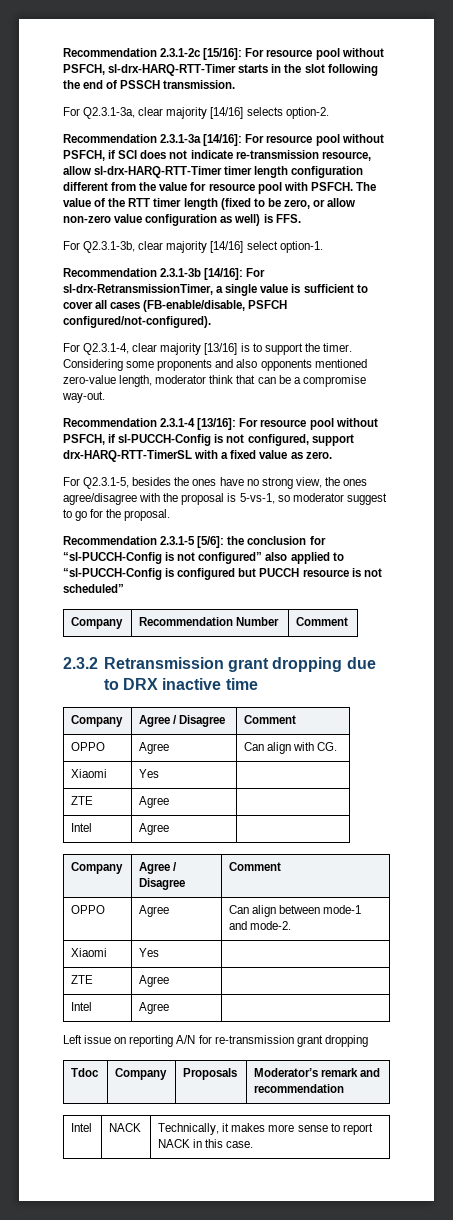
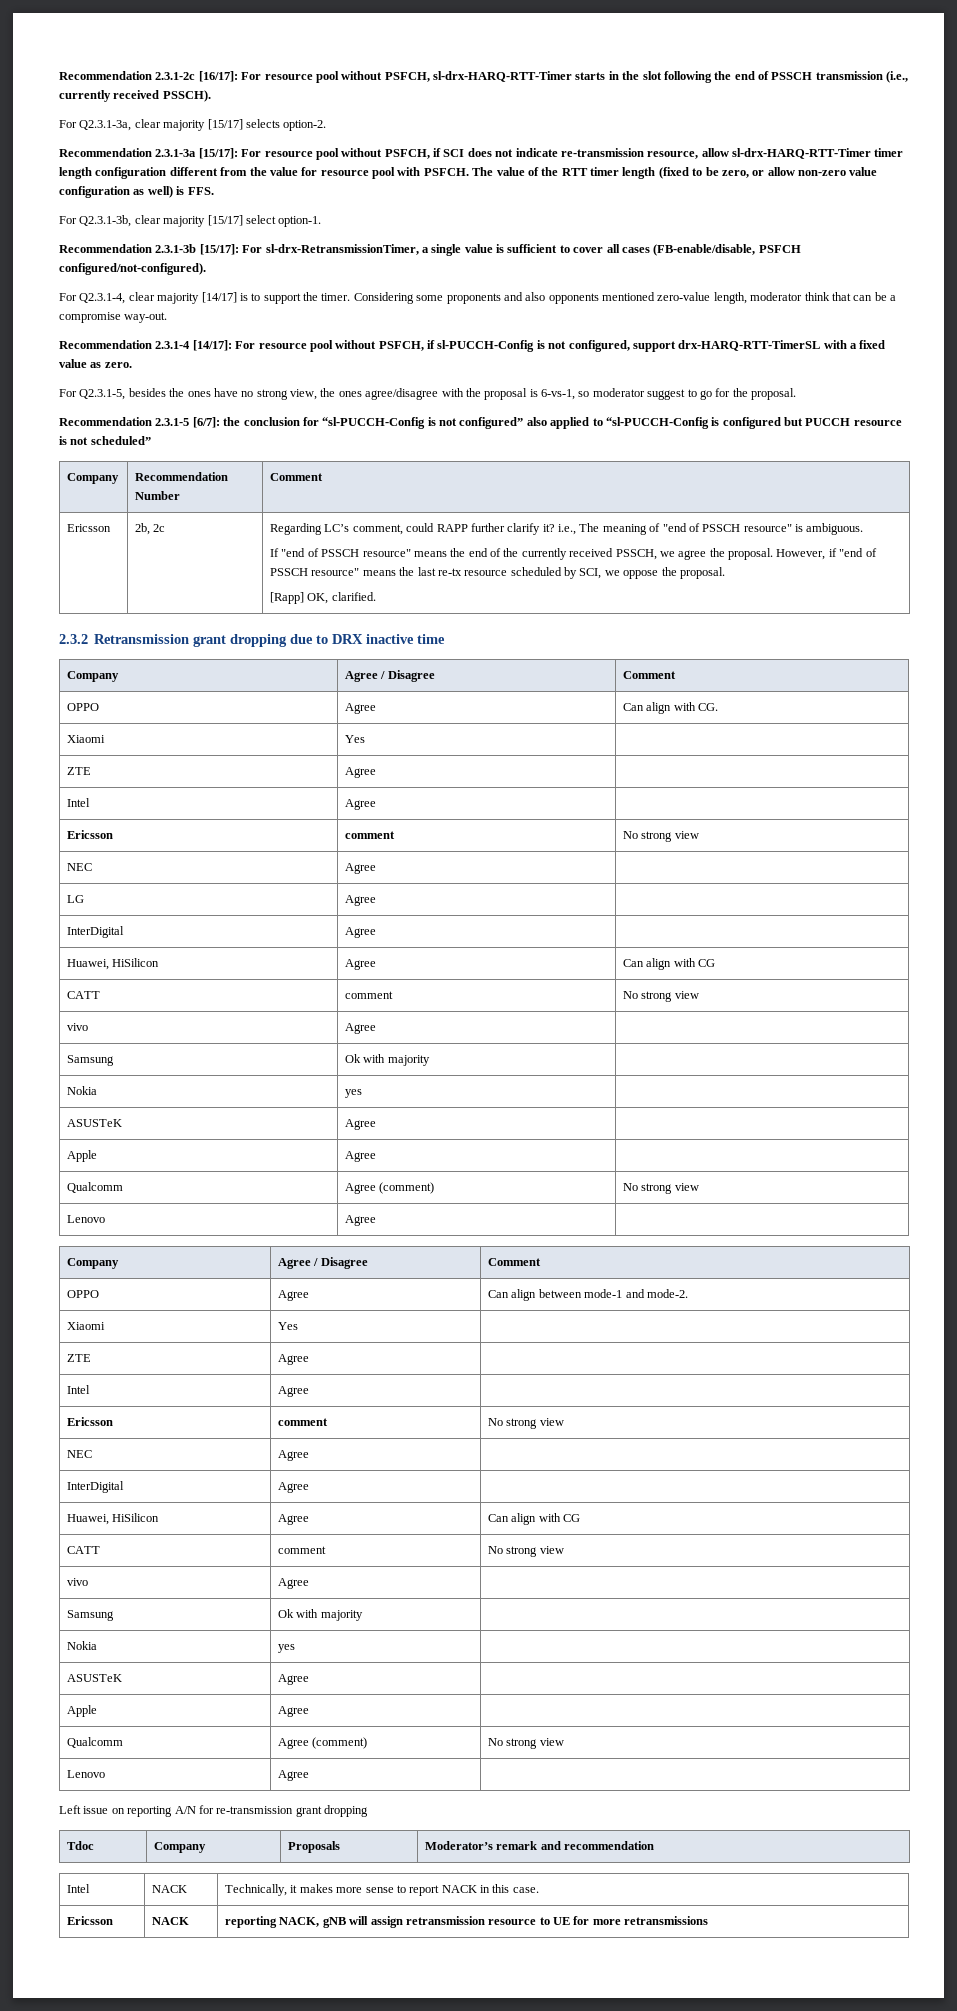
[203,48,243,60] [15/16]: -> [198,71,238,82] [16/17]:
[163,80,236,89] transmission. -> [815,71,909,83] [59,90,211,102] transmission (i.e., currently received PSSCH).
[210,107,244,119] [14/16] -> [207,119,243,130] [15/17]
[203,134,243,146] [14/16]: -> [198,148,238,159] [15/17]:
[210,241,244,253] [14/16] -> [207,215,243,226] [15/17]
[204,268,244,280] [14/16]: -> [199,244,239,255] [15/17]:
[204,343,238,355] [13/16] -> [201,292,237,303] [14/17]
[197,418,237,430] [13/16]: -> [192,340,232,351] [14/17]:
[239,493,275,504] 5-vs-1, -> [541,389,575,400] 6-vs-1,
[197,536,225,548] [5/6]: -> [192,417,220,428] [6/7]:
(349, 621) none -> [67,524,112,532] [135,523,166,535] [270,523,864,535] [270,548,877,560] [270,567,725,579] [270,592,376,604] // Ericsson | 2b, 2c | Regarding LC’s comment, could RAPP further clarify it? i.e., The meaning of "end of PSSCH resource" is ambiguous. // If "end of PSSCH resource" means the end of the currently received PSSCH, we agree the proposal. However, if "end of PSSCH resource" means the last re-tx resource scheduled by SCI, we oppose the proposal. // [Rapp] OK, clarified.
(170, 829) none -> [67,830,114,839] [345,831,396,839] [623,831,699,842] [67,863,93,871] [345,863,377,874] [67,895,85,903] [345,895,377,906] [67,926,125,938] [345,927,377,938] [67,958,160,970] [345,959,377,970] [623,958,716,970] [67,991,101,999] [345,991,394,999] [623,991,699,1002] [67,1023,89,1031] [345,1023,377,1034] [67,1055,115,1066] [345,1054,430,1066] [67,1086,98,1095] [345,1089,363,1098] [67,1119,123,1127] [345,1119,377,1130] [67,1150,98,1162] [345,1151,377,1162] [67,1182,124,1193] [345,1182,435,1194] [623,1183,699,1194] [67,1215,106,1223] [345,1215,377,1226] // Ericsson | comment | No strong view // NEC | Agree | // LG | Agree | // InterDigital | Agree | // Huawei, HiSilicon | Agree | Can align with CG // CATT | comment | No strong view // vivo | Agree | // Samsung | Ok with majority | // Nokia | yes | // ASUSTeK | Agree | // Apple | Agree | // Qualcomm | Agree (comment) | No strong view // Lenovo | Agree |
(170, 1008) none -> [67,1417,114,1426] [278,1418,329,1426] [488,1418,564,1429] [67,1450,93,1458] [278,1450,310,1461] [67,1481,125,1493] [278,1482,310,1493] [67,1513,160,1525] [278,1514,310,1525] [488,1513,581,1525] [67,1546,101,1554] [278,1546,327,1554] [488,1546,564,1557] [67,1578,89,1586] [278,1578,310,1589] [67,1610,115,1621] [278,1609,363,1621] [67,1641,98,1650] [278,1644,296,1653] [67,1674,123,1682] [278,1674,310,1685] [67,1705,98,1717] [278,1706,310,1717] [67,1737,124,1748] [278,1737,368,1749] [488,1738,564,1749] [67,1770,106,1778] [278,1770,310,1781] // Ericsson | comment | No strong view // NEC | Agree | // InterDigital | Agree | // Huawei, HiSilicon | Agree | Can align with CG // CATT | comment | No strong view // vivo | Agree | // Samsung | Ok with majority | // Nokia | yes | // ASUSTeK | Agree | // Apple | Agree | // Qualcomm | Agree (comment) | No strong view // Lenovo | Agree |
(254, 1144) none -> [67,1916,114,1925] [152,1917,190,1925] [225,1916,709,1928] // Ericsson | NACK | reporting NACK, gNB will assign retransmission resource to UE for more retransmissions

